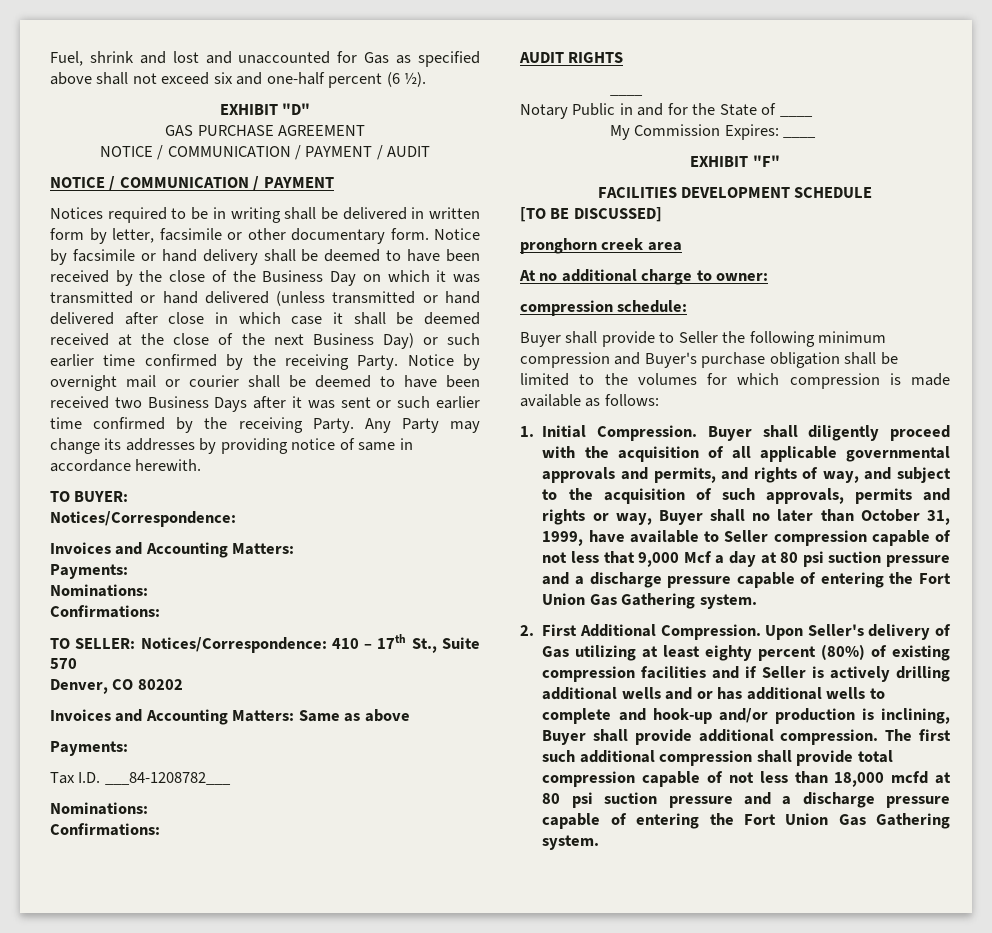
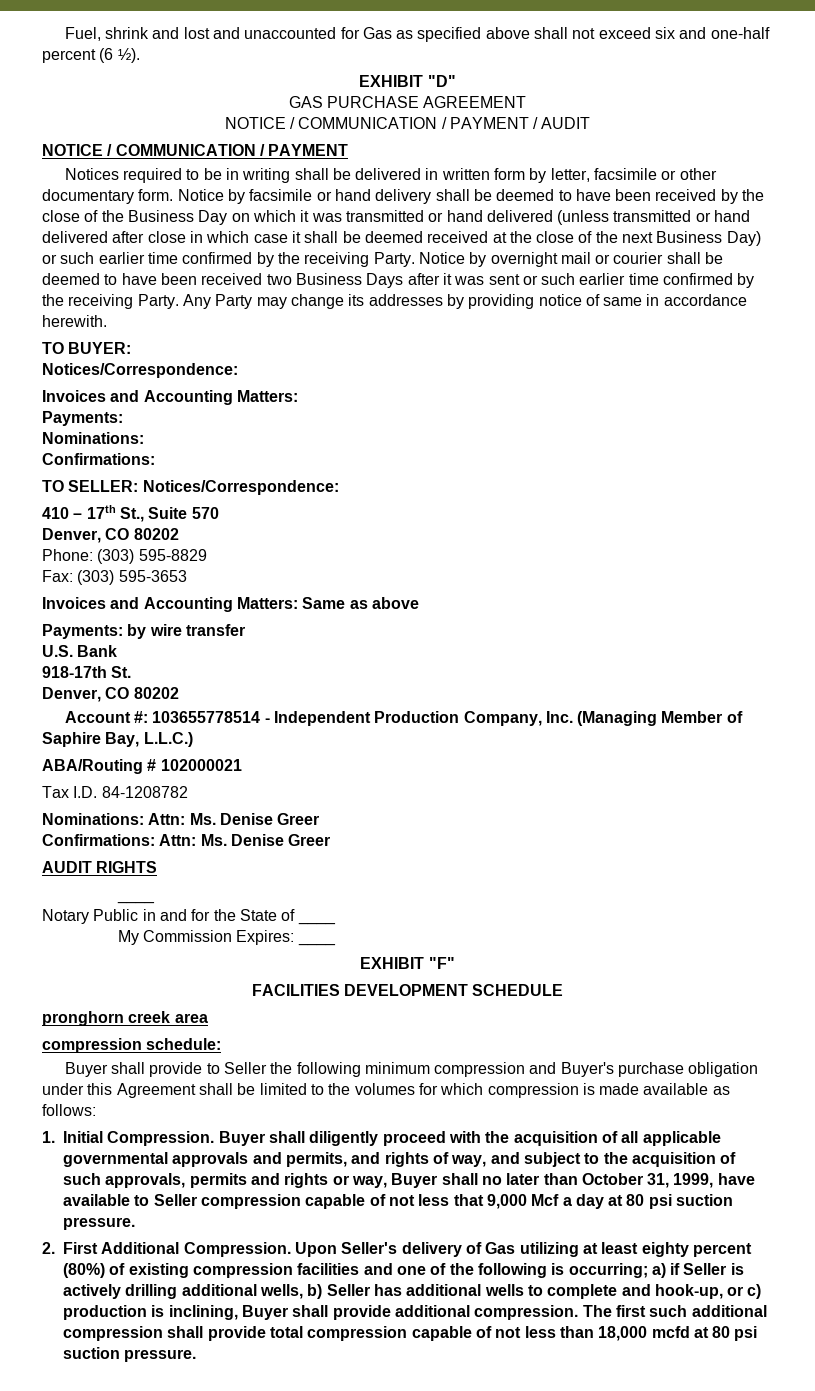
(327, 645) none -> (339, 487) //
(183, 684) none -> [42,549,207,564] [42,570,187,585] // Phone: (303) 595-8829 // Fax: (303) 595-3653
(128, 748) none -> [127,624,245,639] [42,645,118,657] [42,666,132,678] [42,687,179,702] [64,711,743,726] [42,732,193,747] [42,759,242,774] by wire transfer // U.S. Bank // 918-17th St. // Denver, CO 80202 // Account #: 103655778514 - Independent Production Company, Inc. (Managing Member of Saphire Bay, L.L.C.) // ABA/Routing # 102000021
[104,772,231,785] [50,802,148,815] [50,823,160,836] ___84-1208782___ // Nominations: // Confirmations: -> [101,786,188,798] [42,813,320,825] [42,834,331,846] 84-1208782 // Nominations: Attn: Ms. Denise Greer // Confirmations: Attn: Ms. Denise Greer
[520,207,662,222] // [TO BE DISCUSSED] -> (564, 990) none
[519,269,769,285] // At no additional charge to owner: -> (208, 1018) none
(840, 360) none -> [42,1083,196,1098] under this Agreement
[886,555,950,567] [542,572,951,588] [542,593,757,609] pressure and a discharge pressure capable of entering the Fort Union Gas Gathering system. -> [63,1217,135,1230] pressure.
(740, 672) none -> [396,1263,666,1278] one of the following is occurring; a)
[621,687,713,700] wells and or -> [259,1284,370,1299] wells, b) Seller
[652,708,768,724] hook-up and/or -> [654,1284,762,1299] hook-up, or c)
[668,792,950,808] [542,813,950,829] [542,835,600,850] pressure and a discharge pressure capable of entering the Fort Union Gas Gathering system. -> [124,1349,197,1362] pressure.

